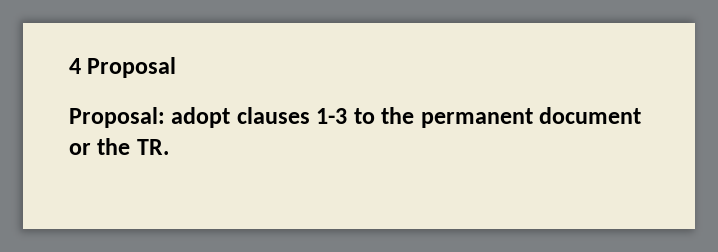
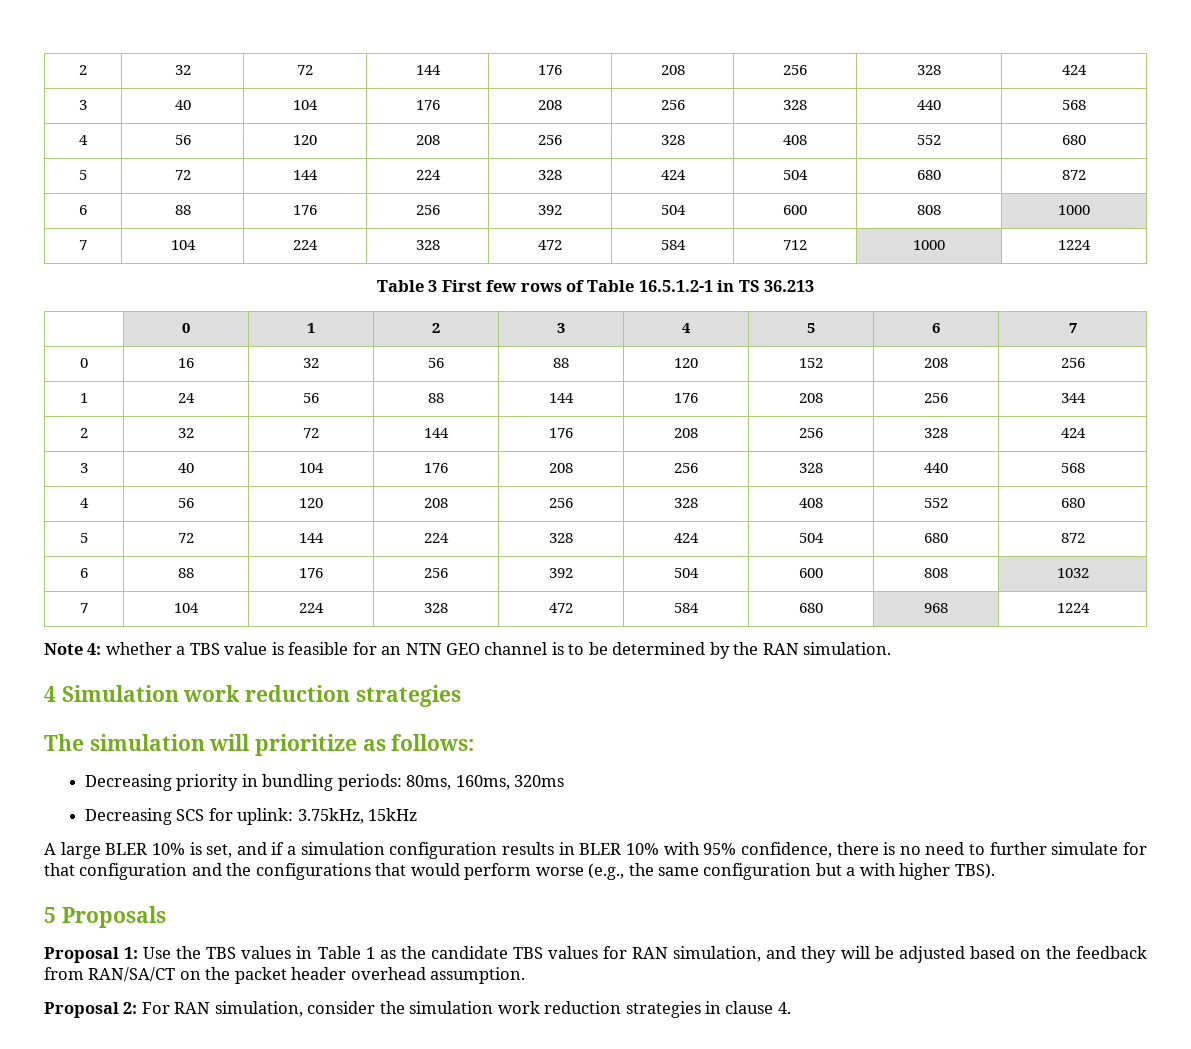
[69,57,177,78] [69,107,642,128] [69,138,169,155] 4 Proposal // Proposal: adopt clauses 1-3 to the permanent document or the TR. -> [79,65,87,75] [174,65,191,75] [297,65,313,75] [415,65,441,75] [538,65,562,75] [660,65,685,75] [783,65,807,75] [917,65,941,75] [1062,65,1087,75] [79,100,87,110] [174,100,191,110] [293,100,318,110] [415,100,440,110] [538,100,562,110] [660,100,685,110] [783,100,807,110] [917,100,941,110] [1062,100,1086,110] [79,135,88,145] [174,135,191,145] [293,135,317,145] [415,135,440,145] [538,135,562,145] [660,135,685,145] [783,135,807,145] [917,135,941,145] [1062,135,1086,145] [79,170,87,180] [174,170,191,180] [293,170,318,180] [415,170,441,180] [538,170,562,180] [660,170,686,180] [783,170,808,180] [917,170,941,180] [1062,170,1086,180] [79,205,87,215] [174,205,191,215] [293,205,317,215] [415,205,440,215] [538,205,562,215] [660,205,686,215] [783,205,807,215] [917,205,941,215] [1058,205,1090,215] [79,240,87,250] [170,240,196,250] [293,240,318,250] [415,240,440,250] [538,240,562,250] [660,240,686,250] [783,240,807,250] [913,240,945,250] [1058,240,1091,250] [376,280,815,292] [182,323,190,333] [307,323,315,333] [432,323,440,333] [557,323,565,333] [682,323,691,333] [807,323,815,333] [932,323,940,333] [1068,323,1077,333] [80,358,88,368] [178,358,194,368] [303,358,319,368] [428,358,444,368] [553,358,569,368] [674,358,698,368] [799,358,823,368] [924,358,948,368] [1060,358,1085,368] [80,393,88,403] [178,393,195,403] [303,393,319,403] [428,393,444,403] [549,393,574,403] [674,393,698,403] [799,393,823,403] [924,393,948,403] [1060,393,1086,403] [80,428,88,438] [178,428,194,438] [303,428,319,438] [424,428,449,438] [549,428,573,438] [674,428,698,438] [799,428,823,438] [924,428,948,438] [1060,428,1086,438] [80,463,88,473] [178,463,194,473] [299,463,324,473] [424,463,448,473] [549,463,573,473] [674,463,698,473] [799,463,823,473] [924,463,948,473] [1060,463,1085,473] [80,498,89,508] [178,498,194,508] [299,498,323,508] [424,498,448,508] [549,498,573,508] [674,498,698,508] [799,498,823,508] [924,498,948,508] [1060,498,1085,508] [80,533,88,543] [178,533,194,543] [299,533,324,543] [424,533,449,543] [549,533,573,543] [674,533,699,543] [799,533,824,543] [924,533,948,543] [1060,533,1085,543] [80,568,88,578] [178,568,194,578] [299,568,323,578] [424,568,448,578] [549,568,573,578] [674,568,699,578] [799,568,823,578] [924,568,948,578] [1056,568,1089,578] [80,603,88,613] [174,603,199,613] [299,603,324,613] [424,603,448,613] [549,603,573,613] [674,603,699,613] [799,603,823,613] [924,603,948,613] [1056,603,1090,613] [44,642,892,659] [44,685,461,707] [44,734,475,756] [84,774,565,791] [84,808,418,825] [44,842,1147,859] [44,863,995,880] [44,906,166,928] [44,946,1148,963] [44,967,526,984] [44,1001,791,1018] 2 | 32 | 72 | 144 | 176 | 208 | 256 | 328 | 424 // 3 | 40 | 104 | 176 | 208 | 256 | 328 | 440 | 568 // 4 | 56 | 120 | 208 | 256 | 328 | 408 | 552 | 680 // 5 | 72 | 144 | 224 | 328 | 424 | 504 | 680 | 872 // 6 | 88 | 176 | 256 | 392 | 504 | 600 | 808 | 1000 // 7 | 104 | 224 | 328 | 472 | 584 | 712 | 1000 | 1224 // Table 3 First few rows of Table 16.5.1.2-1 in TS 36.213 // | 0 | 1 | 2 | 3 | 4 | 5 | 6 | 7 // 0 | 16 | 32 | 56 | 88 | 120 | 152 | 208 | 256 // 1 | 24 | 56 | 88 | 144 | 176 | 208 | 256 | 344 // 2 | 32 | 72 | 144 | 176 | 208 | 256 | 328 | 424 // 3 | 40 | 104 | 176 | 208 | 256 | 328 | 440 | 568 // 4 | 56 | 120 | 208 | 256 | 328 | 408 | 552 | 680 // 5 | 72 | 144 | 224 | 328 | 424 | 504 | 680 | 872 // 6 | 88 | 176 | 256 | 392 | 504 | 600 | 808 | 1032 // 7 | 104 | 224 | 328 | 472 | 584 | 680 | 968 | 1224 // Note 4: whether a TBS value is feasible for an NTN GEO channel is to be determined by the RAN simulation. // 4 Simulation work reduction strategies // The simulation will prioritize as follows: // Decreasing priority in bundling periods: 80ms, 160ms, 320ms // Decreasing SCS for uplink: 3.75kHz, 15kHz // A large BLER 10% is set, and if a simulation configuration results in BLER 10% with 95% confidence, there is no need to further simulate for that configuration and the configurations that would perform worse (e.g., the same configuration but a with higher TBS). // 5 Proposals // Proposal 1: Use the TBS values in Table 1 as the candidate TBS values for RAN simulation, and they will be adjusted based on the feedback from RAN/SA/CT on the packet header overhead assumption. // Proposal 2: For RAN simulation, consider the simulation work reduction strategies in clause 4.

